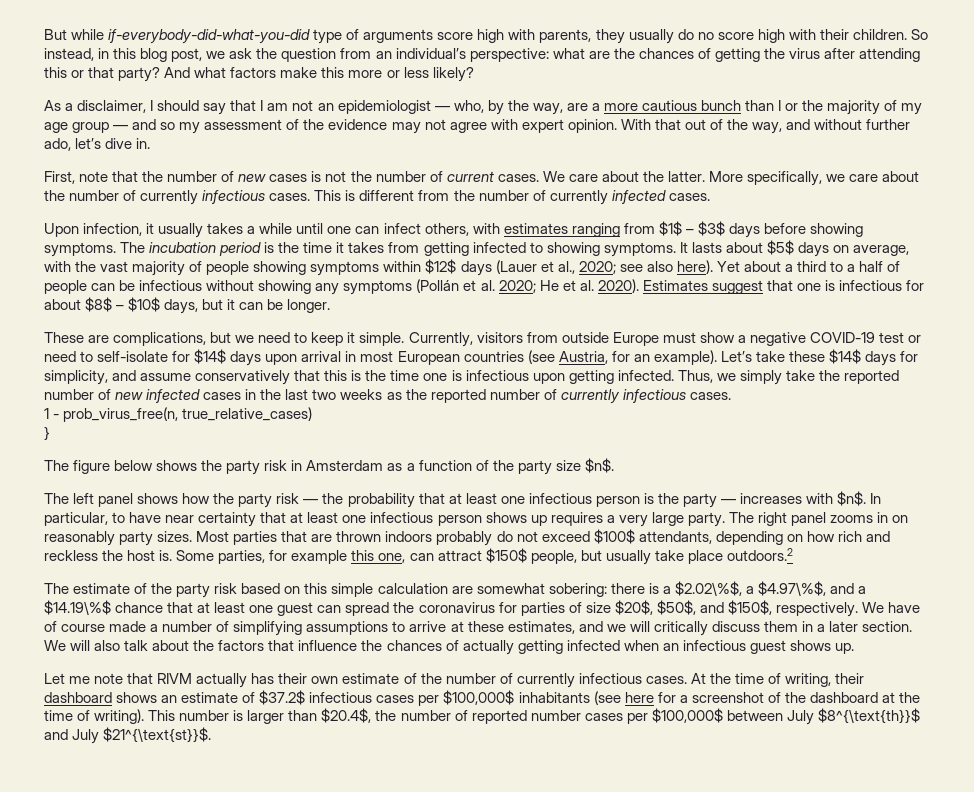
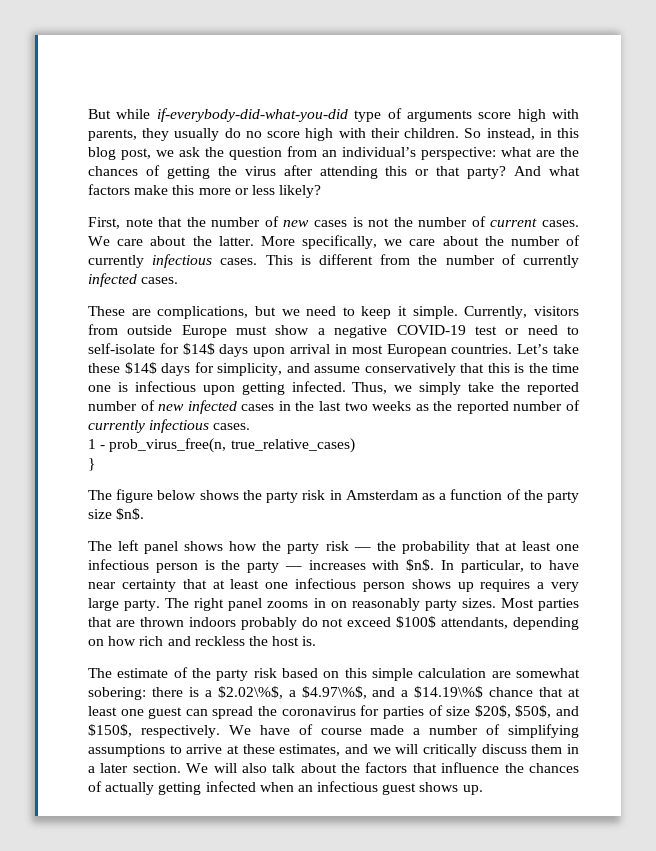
[44,100,923,115] [44,119,911,134] [44,138,151,151] // As a disclaimer, I should say that I am not an epidemiologist — who, by the way, are a more cautious bunch than I or the majority of my age group — and so my assessment of the evidence may not agree with expert opinion. With that out of the way, and without further ado, let’s dive in. -> (322, 191) none
[44,221,864,238] [44,240,910,257] [44,259,901,276] [44,279,925,295] [44,297,331,314] // Upon infection, it usually takes a while until one can infect others, with estimates ranging from $1$ – $3$ days before showing symptoms. The incubation period is the time it takes from getting infected to showing symptoms. It lasts about $5$ days on average, with the vast majority of people showing symptoms within $12$ days (Lauer et al., 2020; see also here). Yet about a third to a half of people can be infectious without showing any symptoms (Pollán et al. 2020; He et al. 2020). Estimates suggest that one is infectious for about $8$ – $10$ days, but it can be longer. -> (179, 280) none
[463,350,717,365] countries (see Austria, for an example). -> [451,344,513,354] countries.
[176,548,793,565] Some parties, for example this one, can attract $150$ people, but usually take place outdoors.2 -> (317, 641) none
[44,673,865,688] [44,690,920,706] [44,708,920,725] [44,727,212,744] // Let me note that RIVM actually has their own estimate of the number of currently infectious cases. At the time of writing, their dashboard shows an estimate of $37.2$ infectious cases per $100,000$ inhabitants (see here for a screenshot of the dashboard at the time of writing). This number is larger than $20.4$, the number of reported number cases per $100,000$ between July $8^{\text{th}}$ and July $21^{\text{st}}$. -> (483, 790) none

